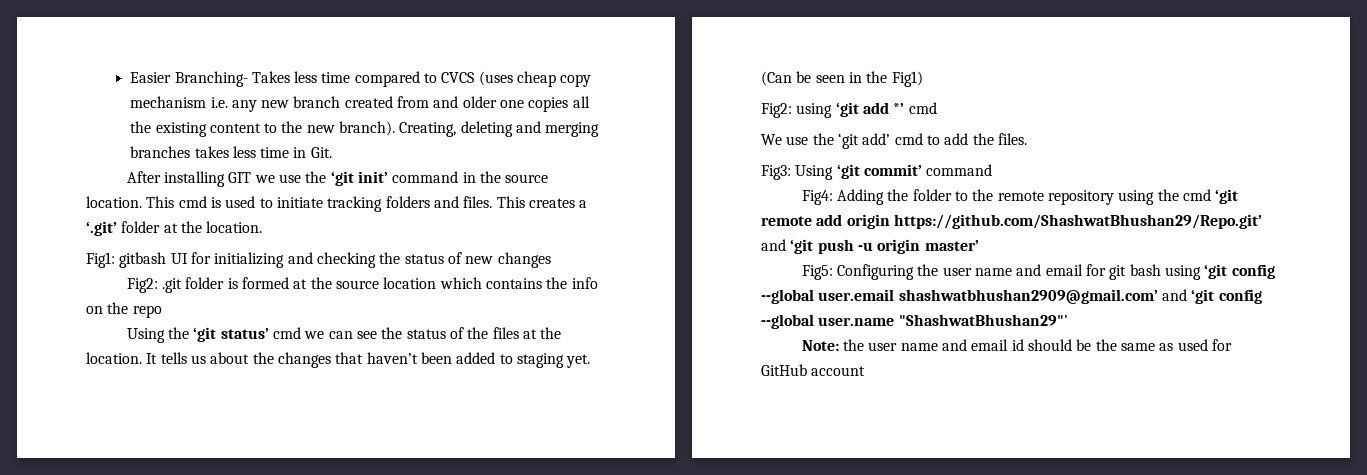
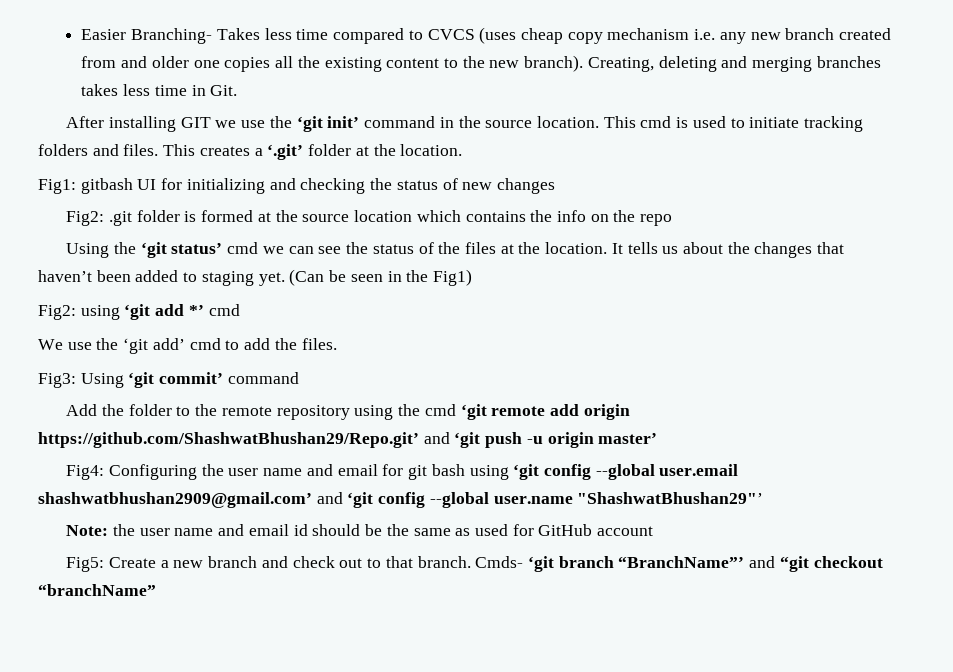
[801,189,885,205] Fig4: Adding -> [66,404,98,416] Add
[801,265,833,280] Fig5: -> [66,465,105,480] Fig4:
(866, 371) none -> [66,556,883,572] [38,584,156,596] // Fig5: Create a new branch and check out to that branch. Cmds- ‘git branch “BranchName”’ and “git checkout “branchName”

